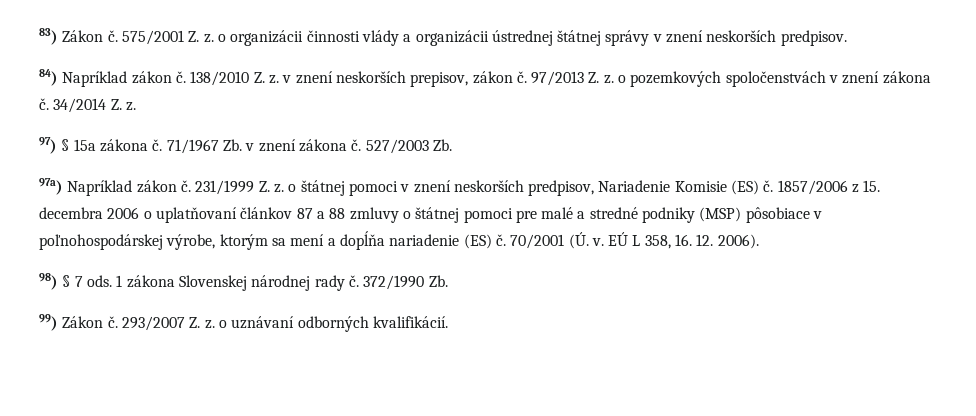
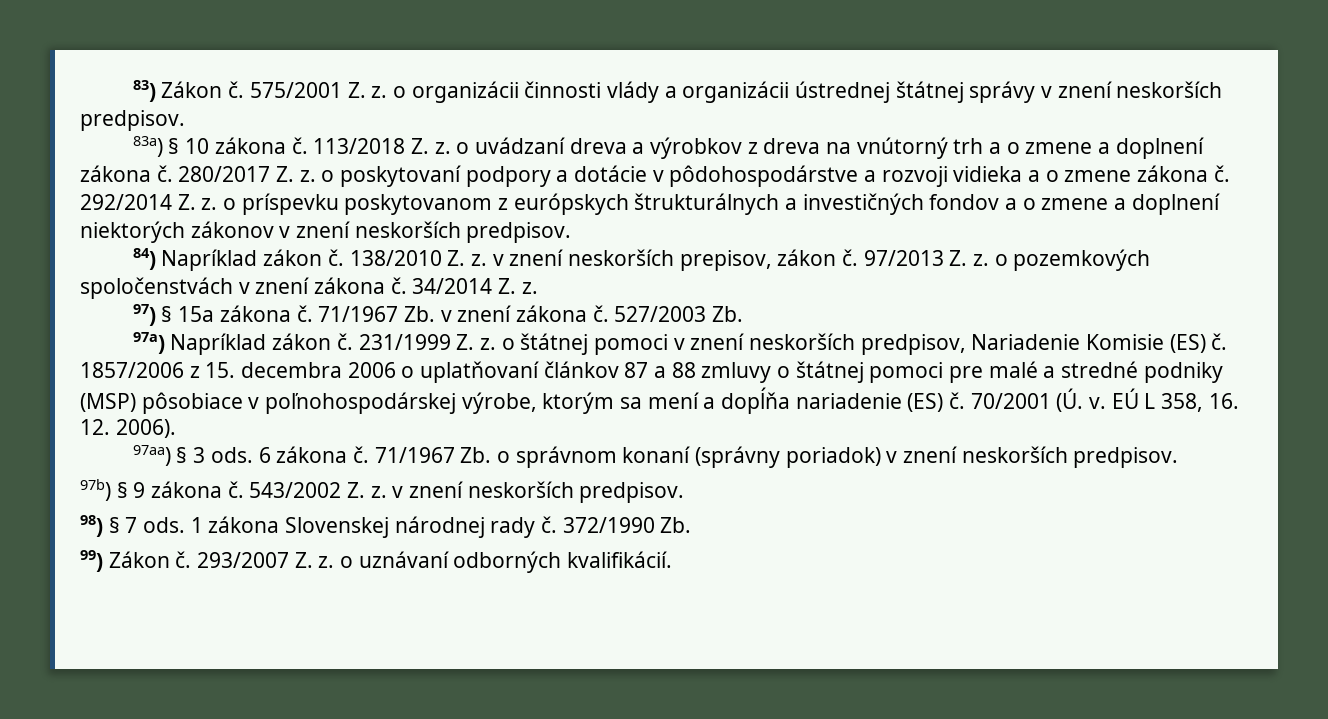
(847, 38) none -> [132,136,1204,159] [80,165,1230,187] [80,193,1220,215] [80,221,572,243] // 83a) § 10 zákona č. 113/2018 Z. z. o uvádzaní dreva a výrobkov z dreva na vnútorný trh a o zmene a doplnení zákona č. 280/2017 Z. z. o poskytovaní podpory a dotácie v pôdohospodárstve a rozvoji vidieka a o zmene zákona č. 292/2014 Z. z. o príspevku poskytovanom z európskych štrukturálnych a investičných fondov a o zmene a doplnení niektorých zákonov v znení neskorších predpisov.
(759, 241) none -> [132,445,1179,468] [80,479,685,503] // 97aa) § 3 ods. 6 zákona č. 71/1967 Zb. o správnom konaní (správny poriadok) v znení neskorších predpisov. // 97b) § 9 zákona č. 543/2002 Z. z. v znení neskorších predpisov.

